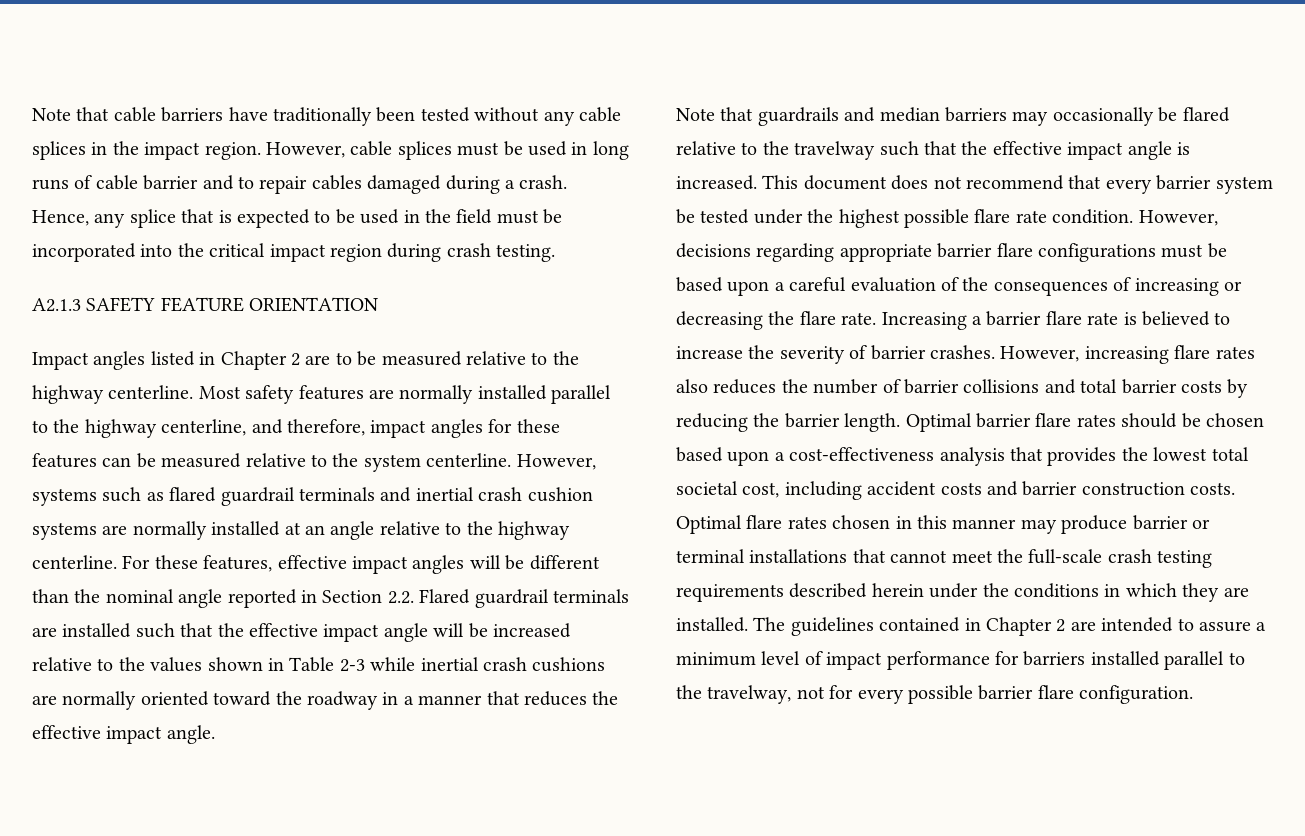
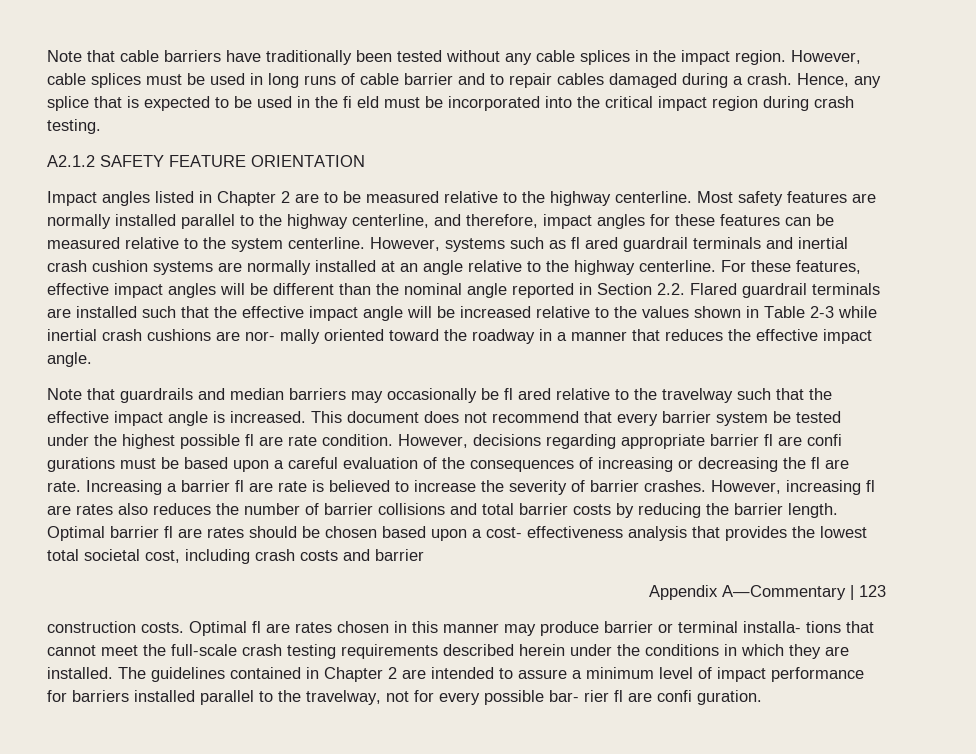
[456,209,493,224] field -> [343,96,379,108] fi eld
[32,298,81,312] A2.1.3 -> [47,155,95,167] A2.1.2
[169,487,217,502] flared -> [571,237,618,249] fl ared
[62,691,137,710] normally -> [245,329,320,344] nor- mally
[1182,107,1230,122] flared -> [504,388,551,400] fl ared
[974,209,1011,223] flare -> [245,434,283,446] fl are
[996,243,1156,262] flare configurations -> [764,434,842,446] [47,457,115,472] fl are confi gurations
[799,311,836,325] flare -> [811,457,849,469] fl are
[1045,311,1082,325] flare -> [235,480,273,492] fl are
[1174,345,1211,359] flare -> [866,480,875,492] [47,505,71,515] fl are
[1035,413,1072,427] flare -> [164,526,202,538] fl are
[789,447,935,461] cost-effectiveness -> [486,526,623,538] cost- effectiveness
[867,481,937,496] accident -> [255,549,295,561] crash
(1078, 488) none -> [649,585,886,600] // Appendix A—Commentary | 123 //
[746,515,783,529] flare -> [252,621,290,633] fl are
[749,549,848,563] installations -> [743,621,841,633] installa- tions
[978,685,1194,704] barrier flare configuration. -> [549,690,762,705] bar- rier fl are confi guration.

